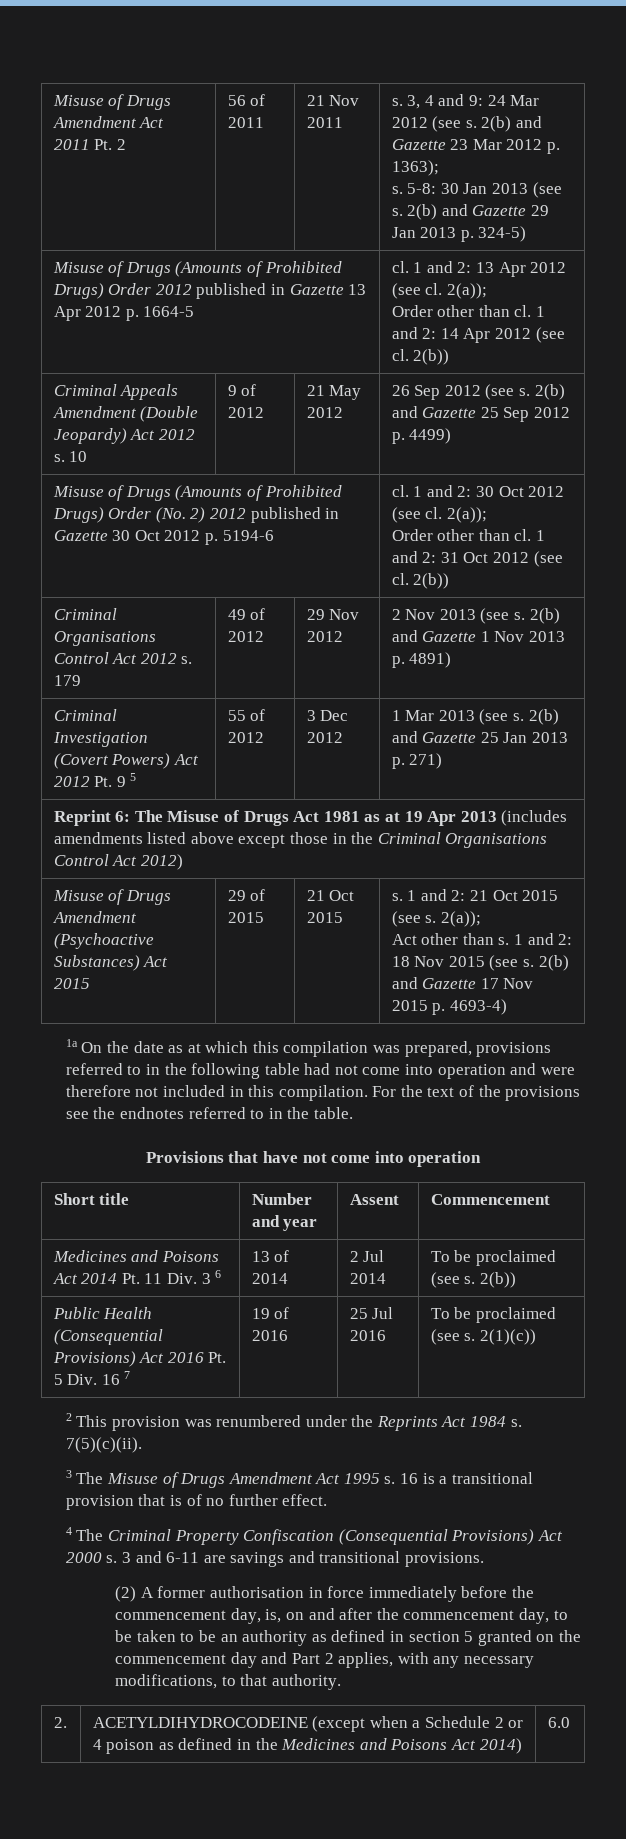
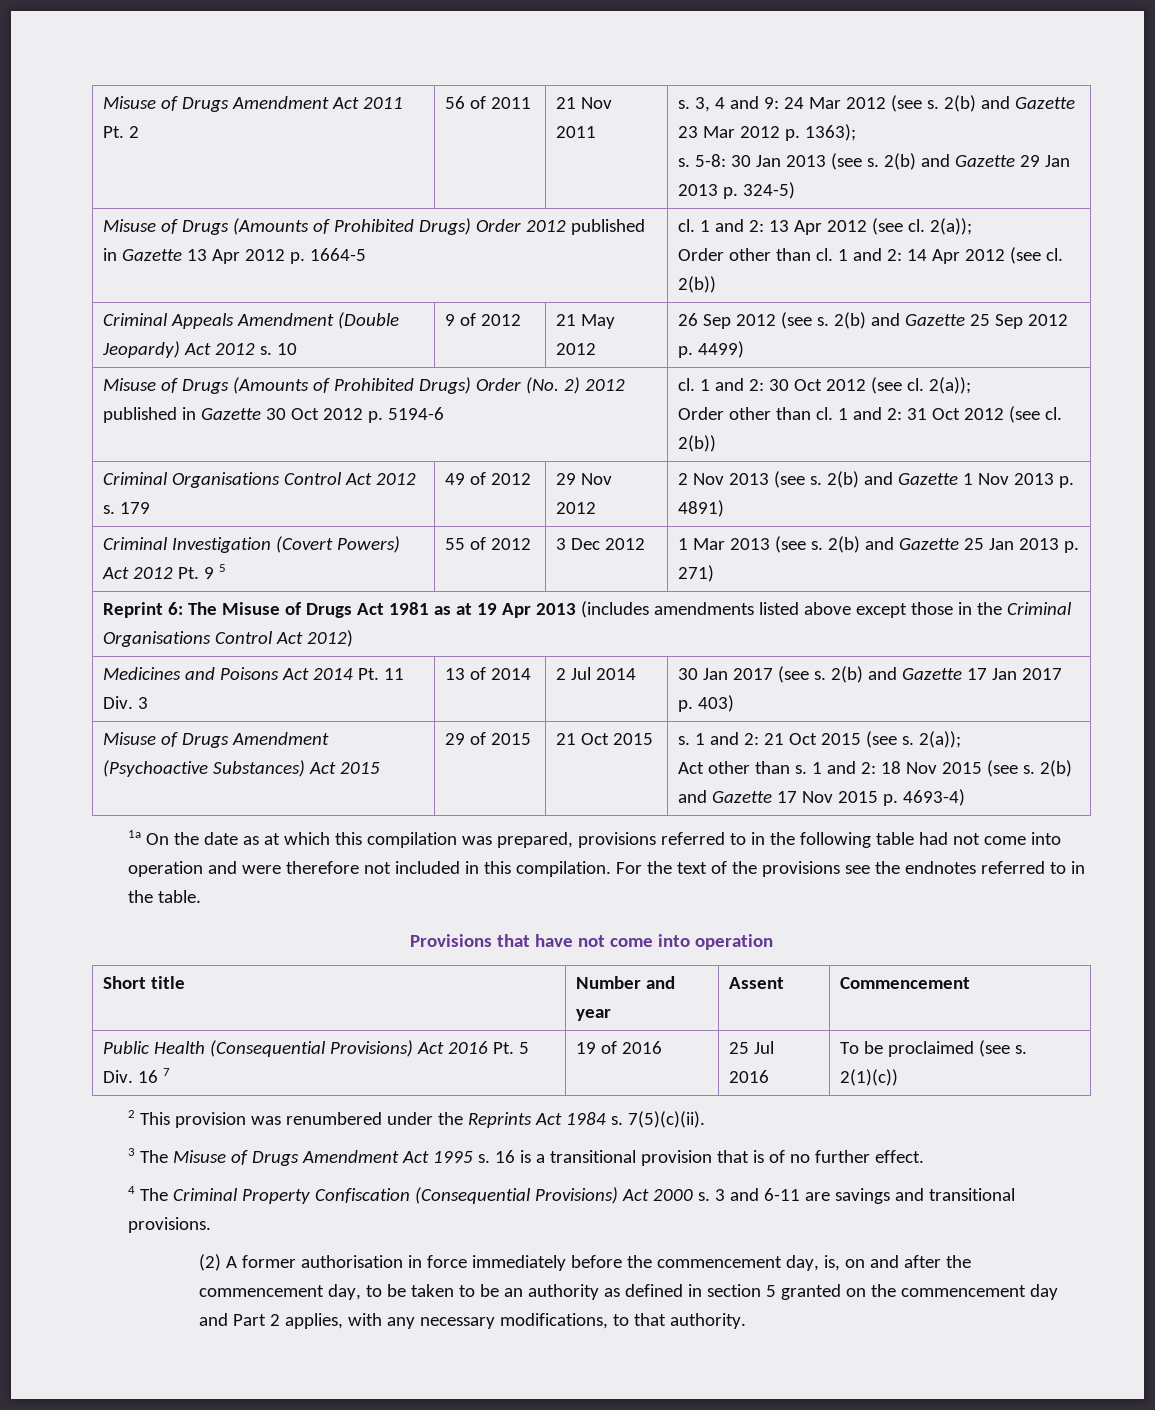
(183, 862) none -> [103,667,405,680] [103,696,149,709] [445,667,532,680] [556,667,637,680] [678,666,1063,683] [678,695,735,712] // Medicines and Poisons Act 2014 Pt. 11 Div. 3 | 13 of 2014 | 2 Jul 2014 | 30 Jan 2017 (see s. 2(b) and Gazette 17 Jan 2017 p. 403)
[52,1250,219,1262] [52,1270,222,1284] [251,1250,290,1262] [251,1273,288,1284] [349,1250,385,1262] [349,1273,386,1284] [430,1250,556,1266] [430,1272,516,1288] // Medicines and Poisons Act 2014 Pt. 11 Div. 3 6 | 13 of 2014 | 2 Jul 2014 | To be proclaimed (see s. 2(b)) -> (971, 983) none
[53,1717,67,1728] [92,1716,524,1732] [92,1738,522,1754] [547,1717,570,1728] // 2. | ACETYLDIHYDROCODEINE (except when a Schedule 2 or 4 poison as defined in the Medicines and Poisons Act 2014) | 6.0 -> (746, 1321) none

